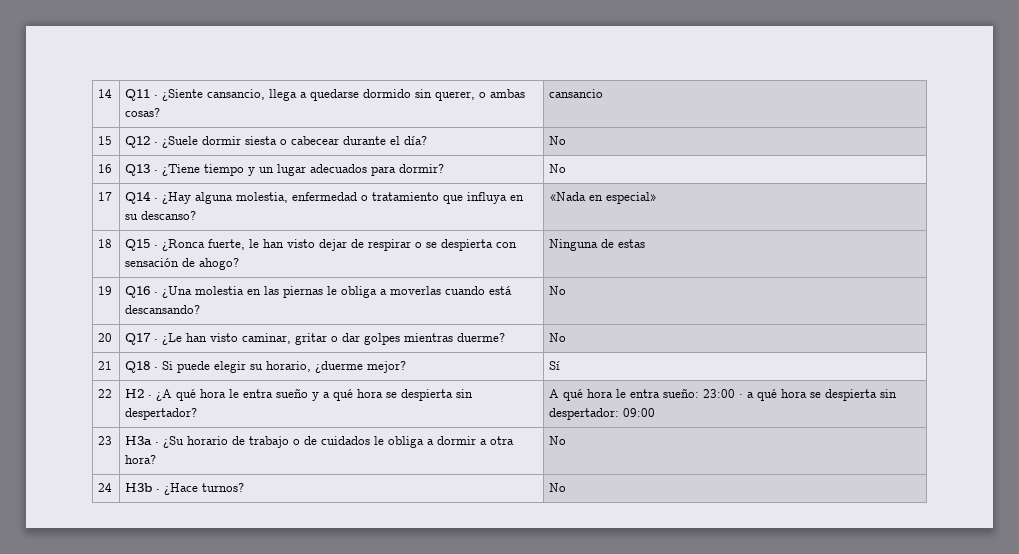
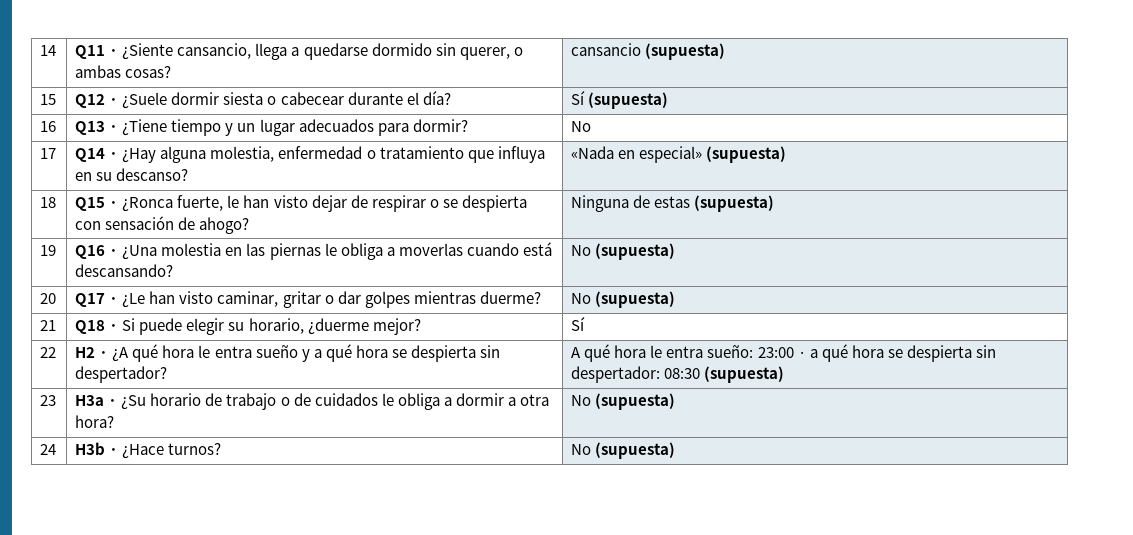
(604, 93) none -> [645,43,726,60] (supuesta)
[549,136,567,145] No -> [571,91,669,109] Sí (supuesta)
(658, 198) none -> [706,146,787,163] (supuesta)
(646, 243) none -> [694,195,775,212] (supuesta)
(567, 290) none -> [595,243,676,260] (supuesta)
(567, 337) none -> [595,291,676,308] (supuesta)
[623,408,656,417] 09:00 -> [664,366,785,383] 08:30 (supuesta)
(567, 440) none -> [595,393,676,410] (supuesta)
(567, 487) none -> [595,442,676,459] (supuesta)

